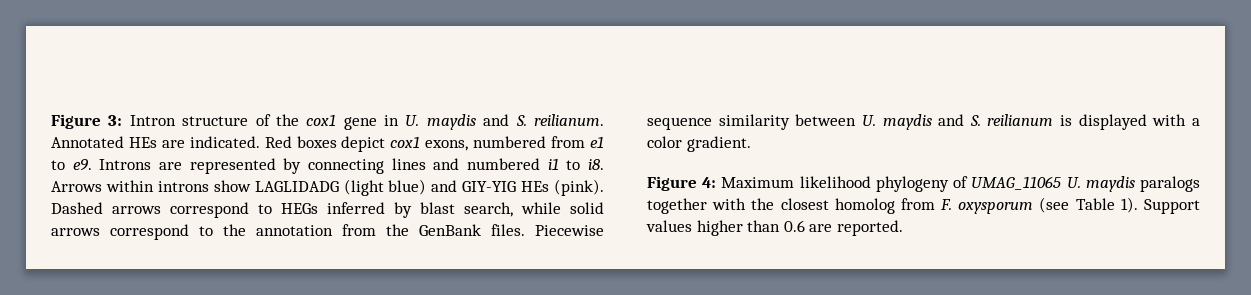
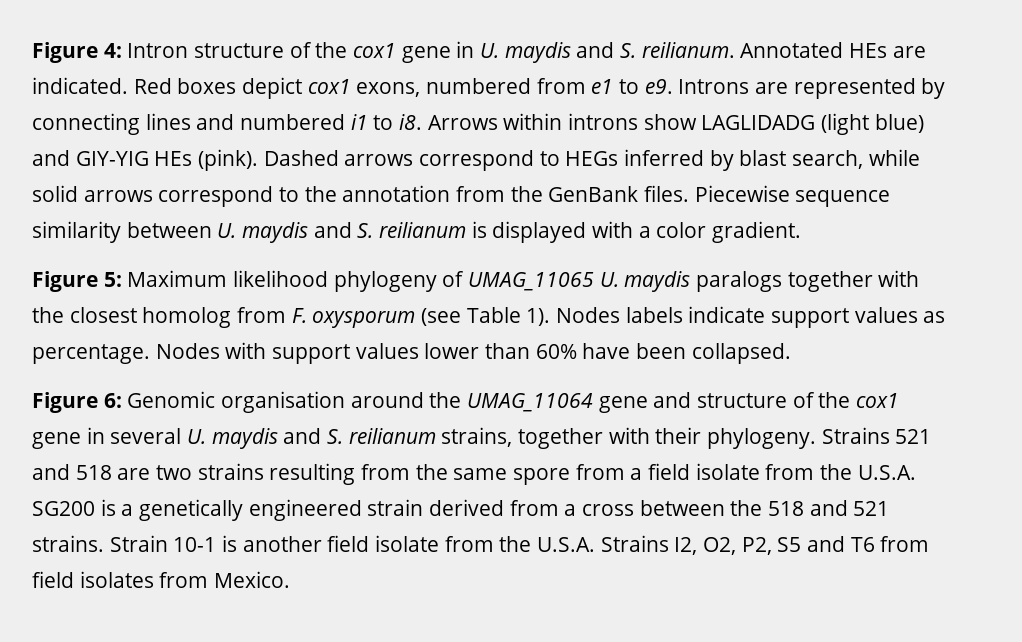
[51,114,123,129] Figure 3: -> [32,42,122,63] Figure 4:
[702,177,717,188] 4: -> [103,272,122,287] 5:
[1144,199,1200,214] [646,220,903,236] Support values higher than 0.6 are reported. -> [555,306,946,328] [32,342,791,364] [32,391,900,413] [32,427,932,449] [32,463,916,485] [32,499,890,521] [32,535,930,555] [32,571,291,588] Nodes labels indicate support values as percentage. Nodes with support values lower than 60% have been collapsed. // Figure 6: Genomic organisation around the UMAG_11064 gene and structure of the cox1 gene in several U. maydis and S. reilianum strains, together with their phylogeny. Strains 521 and 518 are two strains resulting from the same spore from a field isolate from the U.S.A. SG200 is a genetically engineered strain derived from a cross between the 518 and 521 strains. Strain 10-1 is another field isolate from the U.S.A. Strains I2, O2, P2, S5 and T6 from field isolates from Mexico.

